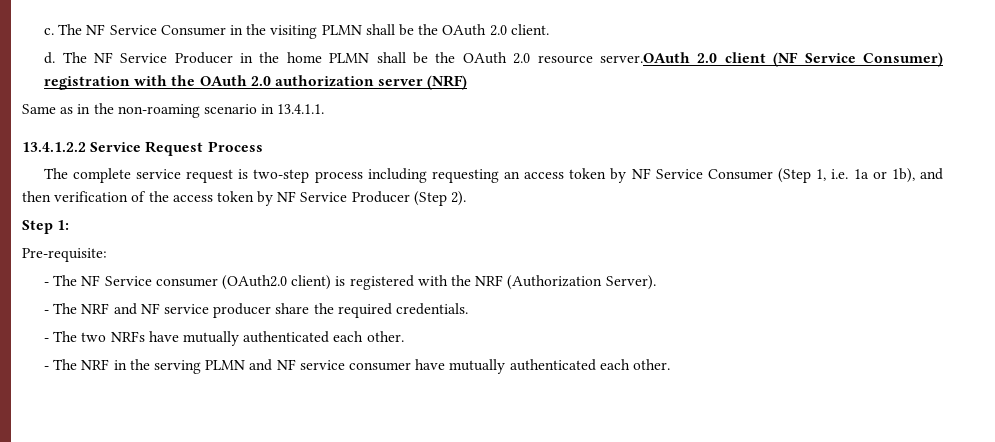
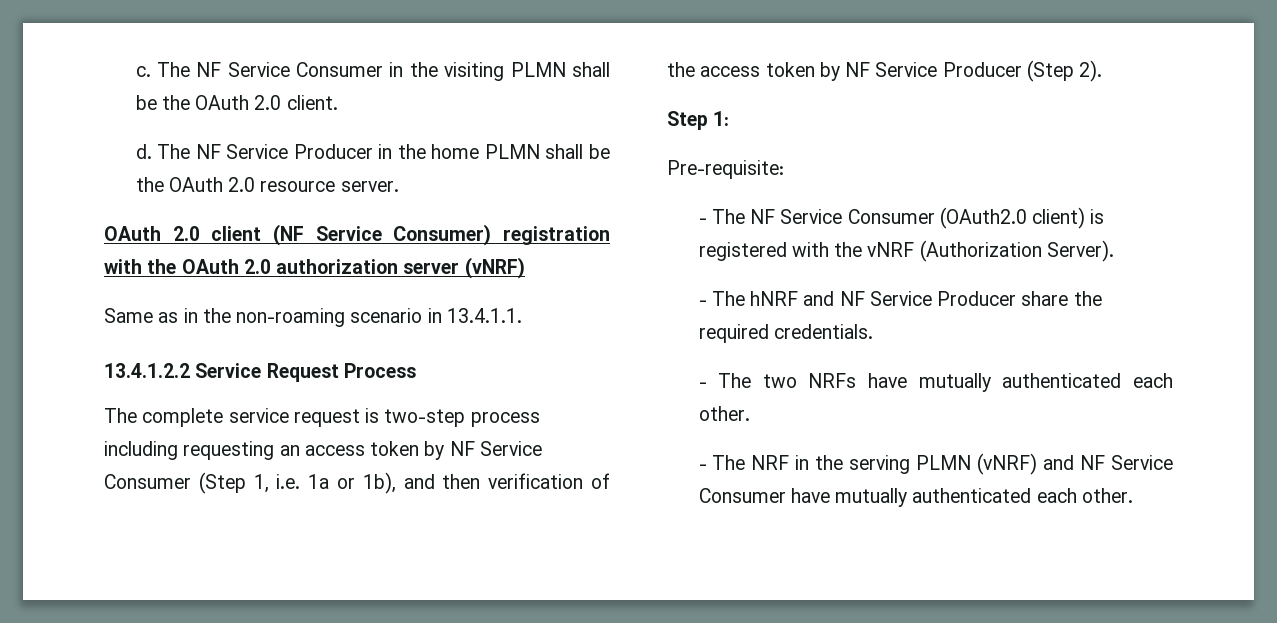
[600,52,691,63] server.OAuth -> [340,181,399,192] [104,226,161,241] server. // OAuth
[427,75,468,90] (NRF) -> [464,257,525,279] (vNRF)
[155,278,218,287] consumer -> [847,209,935,224] Consumer
[475,275,504,286] NRF -> [867,242,915,257] vNRF
[81,303,272,318] NRF and NF service producer -> [750,291,1017,306] hNRF and NF Service Producer
[249,359,411,371] and NF service consumer -> [977,453,1173,475] [698,488,786,503] (vNRF) and NF Service Consumer

